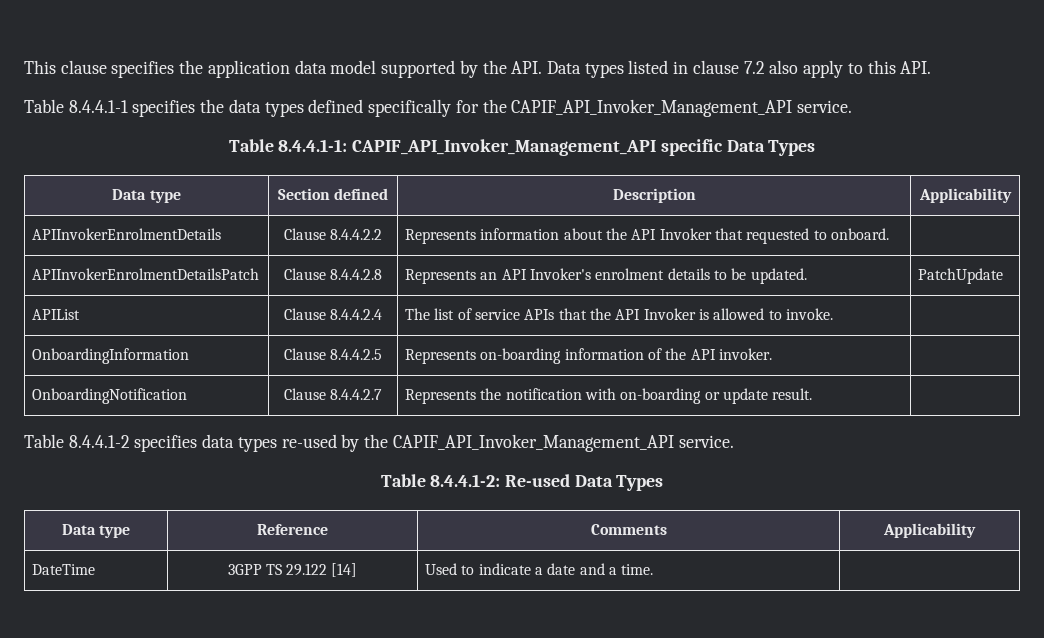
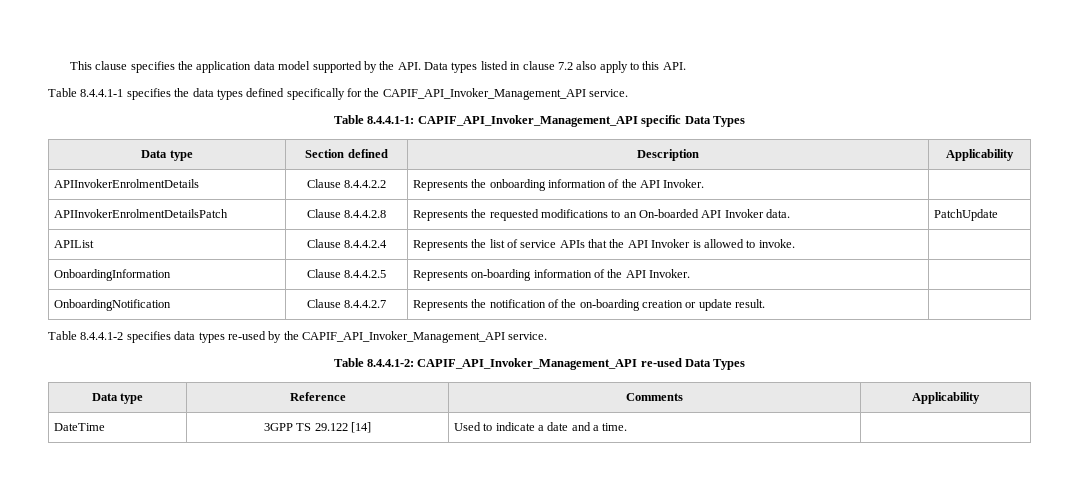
[480,228,889,244] [32,268,260,280] [283,268,383,280] [405,268,807,284] information about the API Invoker that requested to onboard. | // APIInvokerEnrolmentDetailsPatch | Clause 8.4.4.2.8 | Represents an API Invoker's enrolment details to be updated. -> [471,179,705,191] [53,209,228,218] [306,209,387,218] [412,209,791,221] the onboarding information of the API Invoker. | // APIInvokerEnrolmentDetailsPatch | Clause 8.4.4.2.8 | Represents the requested modifications to an On-boarded API Invoker data.
[405,308,431,320] The -> [412,239,487,251] Represents the
[718,348,772,360] invoker. -> [649,269,691,278] Invoker.
[584,388,702,404] with on-boarding -> [547,299,684,311] of the on-boarding creation
[505,474,570,487] Re-used -> [417,358,682,370] CAPIF_API_Invoker_Management_API re-used

